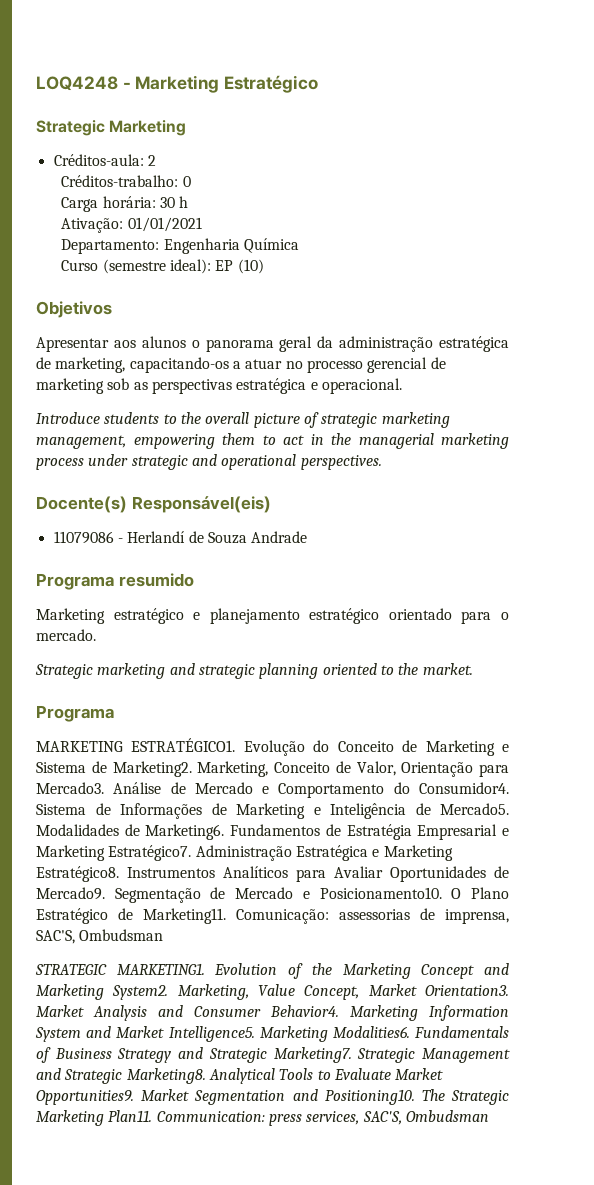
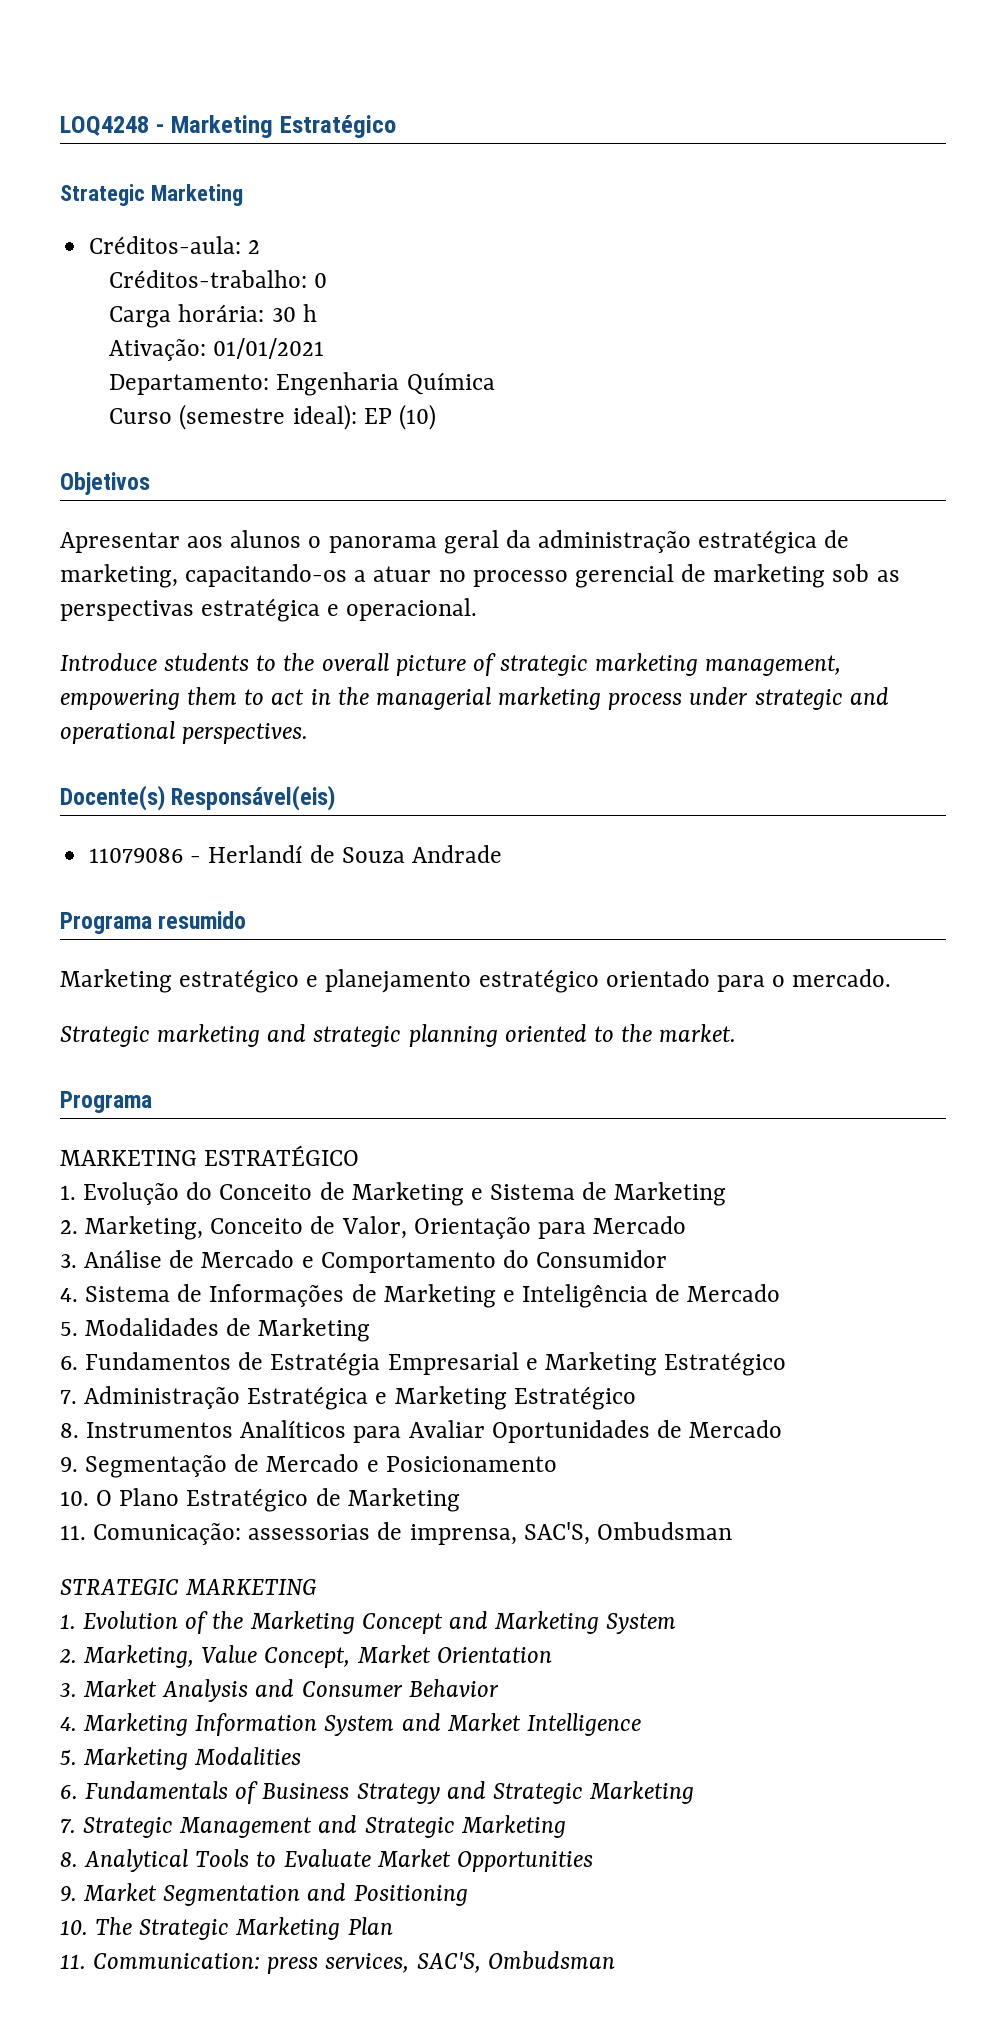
[131,738,236,752] ESTRATÉGICO1. -> [204,1145,360,1166] [60,1185,76,1200] ESTRATÉGICO // 1.
[112,761,192,777] Marketing2. -> [614,1182,727,1206] [60,1220,78,1234] Marketing // 2.
[36,782,104,794] Mercado3. -> [593,1216,687,1234] [60,1254,77,1268] Mercado // 3.
[418,782,509,794] Consumidor4. -> [536,1250,668,1268] [60,1288,78,1302] Consumidor // 4.
[440,803,509,815] [36,824,225,840] Mercado5. Modalidades de Marketing6. -> [687,1284,781,1302] [60,1318,371,1342] [60,1356,78,1370] Mercado // 5. Modalidades de Marketing // 6.
[108,845,192,861] Estratégico7. -> [664,1352,787,1376] [60,1390,77,1404] Estratégico // 7.
[36,866,119,882] Estratégico8. -> [513,1386,636,1410] [60,1423,79,1438] Estratégico // 8.
[36,887,105,900] Mercado9. -> [689,1420,783,1438] [60,1457,78,1472] Mercado // 9.
[319,887,442,899] Posicionamento10. -> [385,1456,557,1472] [60,1491,89,1506] Posicionamento // 10.
[143,908,226,924] Marketing11. -> [347,1488,460,1512] [60,1525,86,1540] Marketing // 11.
[116,963,205,975] MARKETING1. -> [185,1579,317,1595] [60,1614,76,1629] MARKETING // 1.
[112,985,169,1000] System2. -> [606,1613,677,1634] [59,1649,77,1663] System // 2.
[424,985,509,996] Orientation3. -> [436,1647,552,1663] [60,1683,77,1697] Orientation // 3.
[270,1005,339,1017] Behavior4. -> [408,1679,499,1697] [60,1717,77,1731] Behavior // 4.
[168,1026,410,1042] Intelligence5. Marketing Modalities6. -> [526,1713,641,1736] [60,1747,302,1770] [60,1785,78,1799] Intelligence // 5. Marketing Modalities // 6.
[273,1047,352,1063] Marketing7. -> [589,1781,695,1804] [60,1818,76,1833] Marketing // 7.
[126,1068,206,1084] Marketing8. -> [460,1815,566,1838] [60,1852,78,1867] Marketing // 8.
[36,1090,134,1105] Opportunities9. -> [456,1851,593,1872] [60,1886,77,1901] Opportunities // 9.
[324,1089,415,1105] Positioning10. -> [353,1885,468,1906] [60,1920,88,1935] Positioning // 10.
[108,1110,153,1122] Plan11. -> [347,1917,393,1935] [60,1954,86,1969] Plan // 11.

